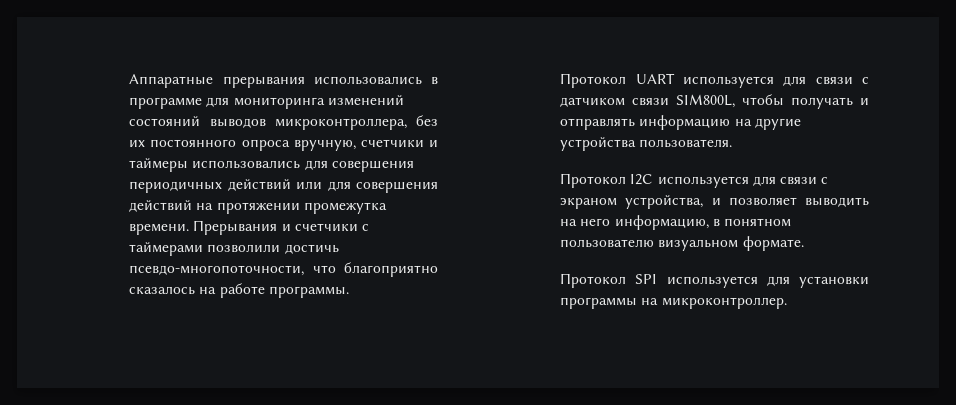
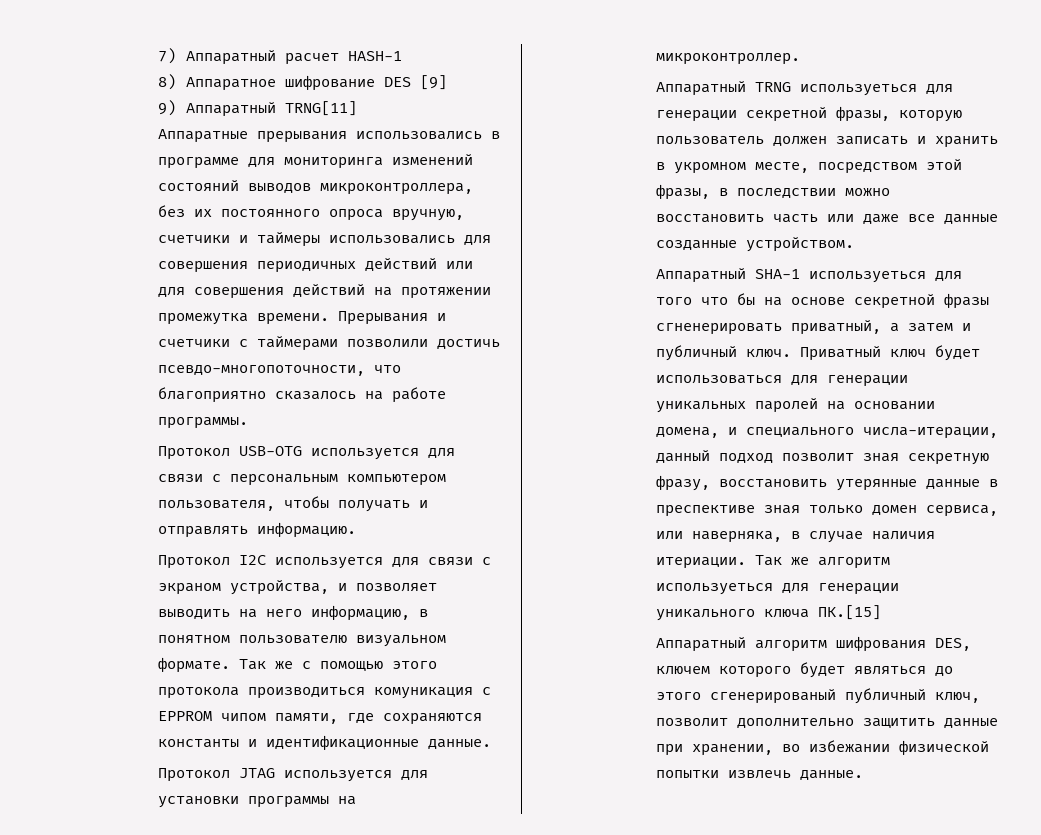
(129, 81) none -> [157,48,403,65] [157,74,448,91] [157,100,358,117] 7) Аппаратный расчет HASH-1 // 8) Аппаратное шифрование DES [9] // 9) Аппаратный TRNG[11] //
[635,73,869,88] [560,94,736,108] UART используется для связи с датчиком связи SIM800L, -> [238,446,455,460] [157,474,446,486] [157,500,275,511] USB-OTG используется для связи с персональным компьютером пользователя,
[639,115,801,130] [560,137,733,151] информацию на другие устройства пользователя. -> [256,522,356,538] информацию.
[560,273,658,288] // Протокол SPI -> [238,659,437,671] [157,687,491,699] [157,711,482,725] [157,735,491,751] [157,768,275,782] Так же с помощью этого протокола производиться комуникация с EPPROM чипом памяти, где сохраняются константы и идентификационные данные. // Протокол JTAG
(787, 303) none -> [655,81,953,96] [655,106,962,122] [655,136,998,148] [655,159,962,174] [655,184,890,200] [655,214,998,224] [655,237,854,252] [655,268,962,283] [655,293,989,309] [655,320,971,335] [655,345,980,361] [655,375,908,387] [655,398,935,413] [655,427,998,439] [655,450,989,465] [655,475,998,491] [655,505,998,517] [655,531,935,543] [655,555,890,569] [655,583,899,595] [655,605,881,621] [655,636,971,652] [655,662,953,678] [655,688,980,704] [655,718,998,728] [655,740,989,756] [655,770,863,780] // Аппаратный TRNG используеться для генерации секретной фразы, которую пользователь должен записать и хранить в укромном месте, посредством этой фразы, в последствии можно восстановить часть или даже все данные созданные устройством. // Аппаратный SHA-1 используеться для того что бы на основе секретной фразы сгненерировать приватный, а затем и публичный ключ. Приватный ключ будет использоваться для генерации уникальных паролей на основании домена, и специального числа-итерации, данный подход позволит зная секретную фразу, восстановить утерянные данные в преспективе зная только домен сервиса, или наверняка, в случае наличия итериации. Так же алгоритм используеться для генерации уникального ключа ПК.[15] // Аппаратный алгоритм шифрования DES, ключем которого будет являться до этого сгенерированый публичный ключ, позволит дополнительно защитить данные при хранении, во избежании физической попытки извлечь данные.

